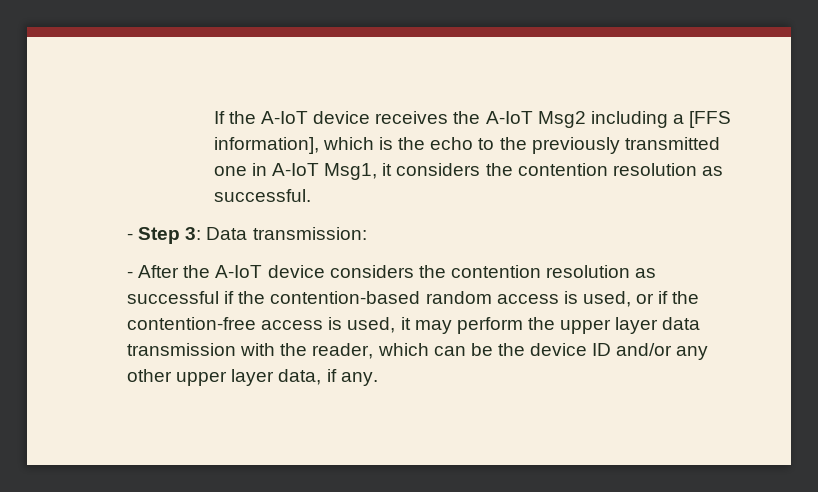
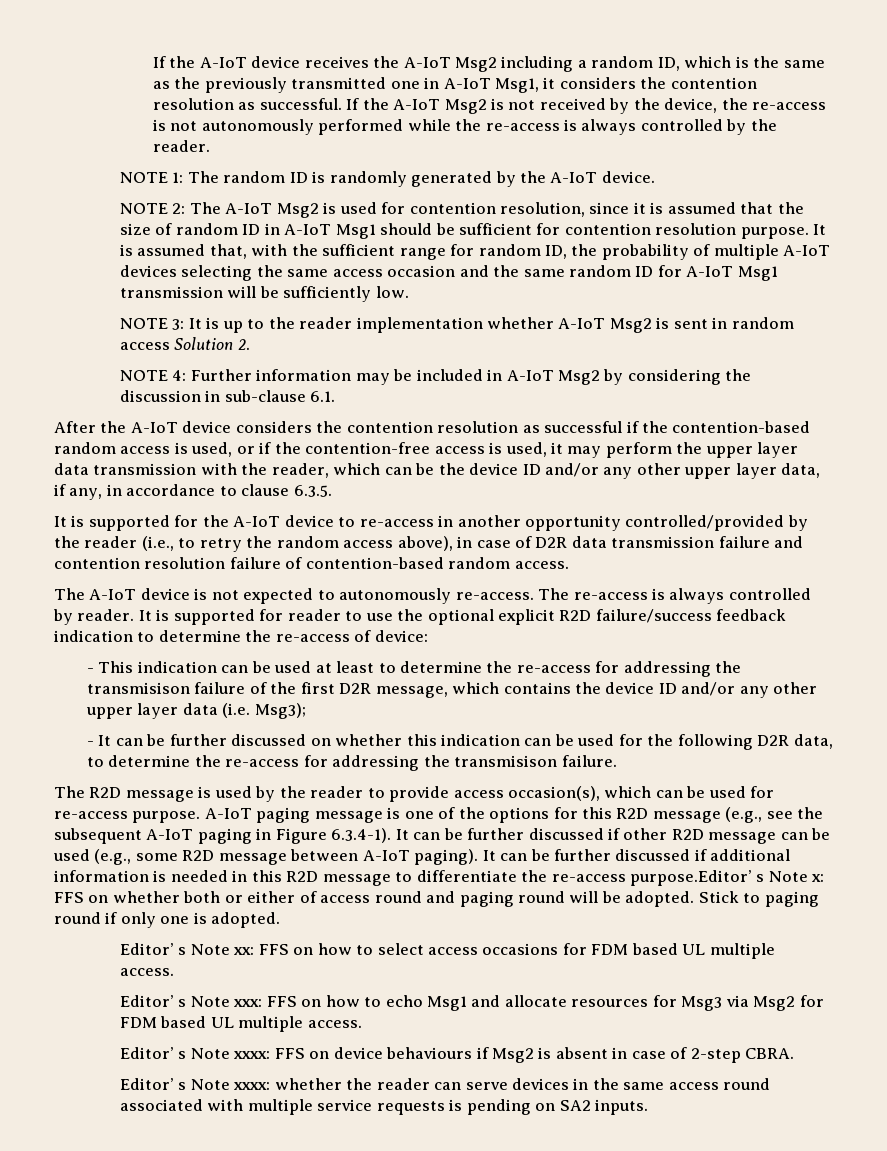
[689,111,732,128] [213,137,319,154] [FFS information], -> [591,56,680,71] random ID,
[430,137,495,150] echo to -> [783,60,825,68] [152,81,170,89] same as
[127,227,367,244] [127,271,133,278] // - Step 3: Data transmission: // - -> [346,98,827,114] [152,119,777,135] [152,140,210,152] [119,171,655,187] [119,202,804,218] [119,223,827,239] [119,244,831,260] [119,265,778,281] [119,286,409,302] [119,317,794,333] [119,337,250,350] [119,369,752,385] [119,390,336,402] If the A-IoT Msg2 is not received by the device, the re-access is not autonomously performed while the re-access is always controlled by the reader. // NOTE 1: The random ID is randomly generated by the A-IoT device. // NOTE 2: The A-IoT Msg2 is used for contention resolution, since it is assumed that the size of random ID in A-IoT Msg1 should be sufficient for contention resolution purpose. It is assumed that, with the sufficient range for random ID, the probability of multiple A-IoT devices selecting the same access occasion and the same random ID for A-IoT Msg1 transmission will be sufficiently low. // NOTE 3: It is up to the reader implementation whether A-IoT Msg2 is sent in random access Solution 2. // NOTE 4: Further information may be included in A-IoT Msg2 by considering the discussion in sub-clause 6.1. //
[340,372,378,386] any. -> [69,484,332,500] [54,515,808,531] [54,536,804,552] [54,557,569,569] [54,588,811,604] [53,609,787,625] [54,630,428,642] [86,661,742,677] [86,682,818,698] [85,703,306,719] [86,734,833,750] [86,755,617,771] [54,786,775,802] [54,807,824,823] [54,828,831,844] [53,849,791,865] [54,870,825,886] [54,891,819,907] [54,912,281,928] [119,943,775,959] [119,968,174,976] [119,995,824,1011] [119,1016,362,1032] [119,1047,795,1063] [119,1078,771,1090] [119,1099,648,1115] any, in accordance to clause 6.3.5. // It is supported for the A-IoT device to re-access in another opportunity controlled/provided by the reader (i.e., to retry the random access above), in case of D2R data transmission failure and contention resolution failure of contention-based random access. // The A-IoT device is not expected to autonomously re-access. The re-access is always controlled by reader. It is supported for reader to use the optional explicit R2D failure/success feedback indication to determine the re-access of device: // - This indication can be used at least to determine the re-access for addressing the transmisison failure of the first D2R message, which contains the device ID and/or any other upper layer data (i.e. Msg3); // - It can be further discussed on whether this indication can be used for the following D2R data, to determine the re-access for addressing the transmisison failure. // The R2D message is used by the reader to provide access occasion(s), which can be used for re-access purpose. A-IoT paging message is one of the options for this R2D message (e.g., see the subsequent A-IoT paging in Figure 6.3.4-1). It can be further discussed if other R2D message can be used (e.g., some R2D message between A-IoT paging). It can be further discussed if additional information is needed in this R2D message to differentiate the re-access purpose.Editor’ s Note x: FFS on whether both or either of access round and paging round will be adopted. Stick to paging round if only one is adopted. // Editor’ s Note xx: FFS on how to select access occasions for FDM based UL multiple access. // Editor’ s Note xxx: FFS on how to echo Msg1 and allocate resources for Msg3 via Msg2 for FDM based UL multiple access. // Editor’ s Note xxxx: FFS on device behaviours if Msg2 is absent in case of 2-step CBRA. // Editor’ s Note xxxx: whether the reader can serve devices in the same access round associated with multiple service requests is pending on SA2 inputs.

